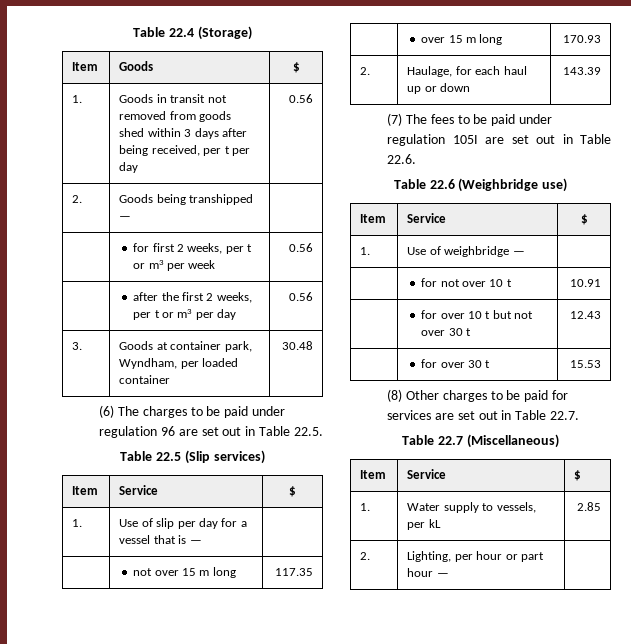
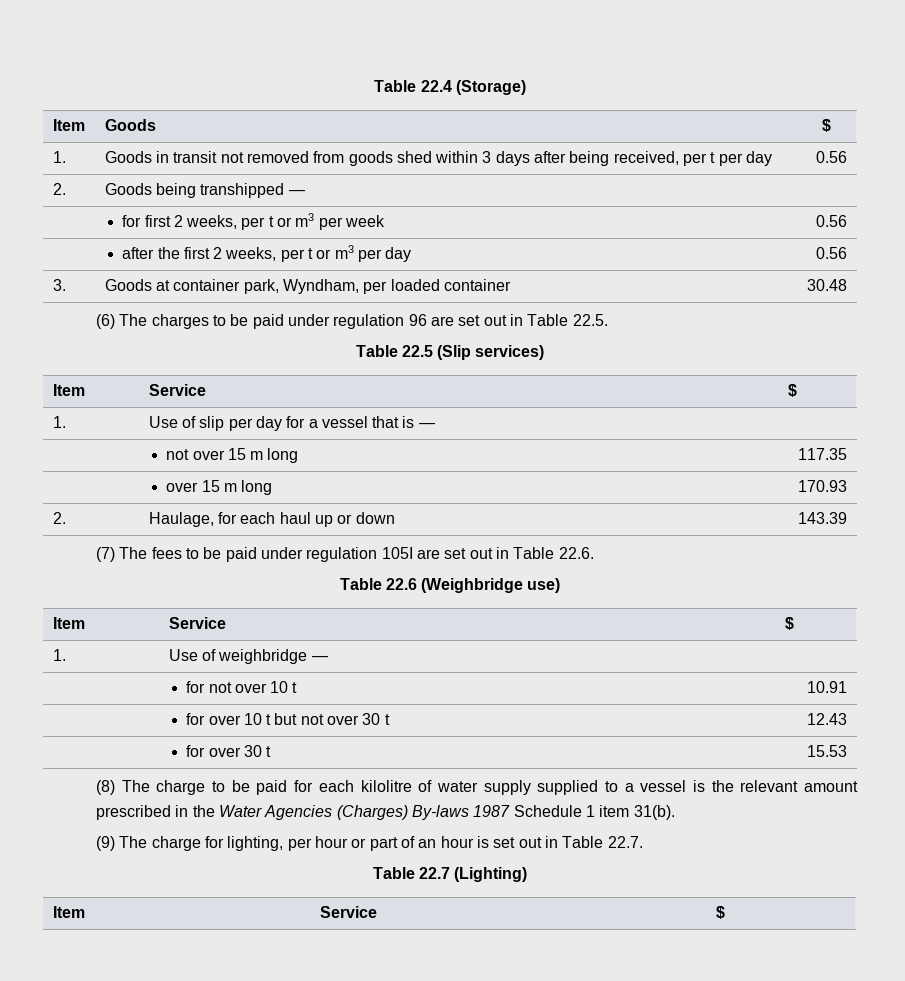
[406,390,487,402] Other charges -> [121,780,206,795] The charge
[387,410,455,420] services are -> [318,780,858,795] [96,805,675,820] [96,836,489,851] each kilolitre of water supply supplied to a vessel is the relevant amount prescribed in the Water Agencies (Charges) By-laws 1987 Schedule 1 item 31(b). // (9) The charge for lighting, per hour or part of an hour is
[466,434,559,448] [360,470,387,479] [407,469,447,479] [574,470,582,481] [360,503,371,511] [407,502,536,513] [407,519,441,530] [576,502,601,511] [360,552,371,560] [407,551,544,562] [407,568,449,577] (Miscellaneous) // Item | Service | $ // 1. | Water supply to vessels, per kL | 2.85 // 2. | Lighting, per hour or part hour — | -> [454,867,528,882] [52,906,85,918] [319,906,377,918] [715,906,725,919] (Lighting) // Item | Service | $

